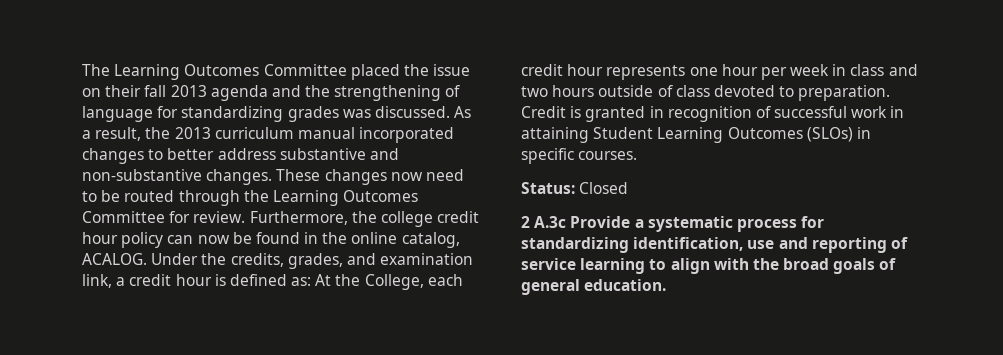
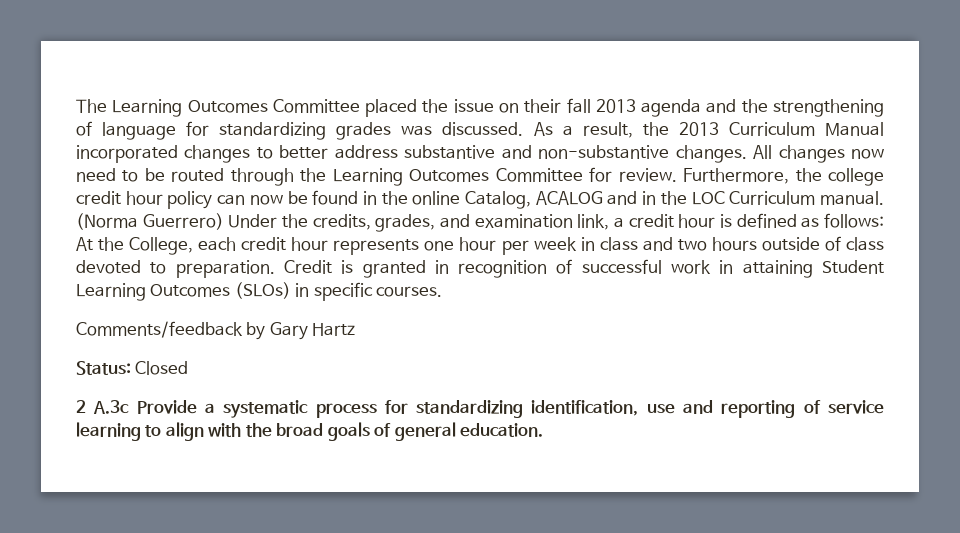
[214,127,355,139] curriculum manual -> [728,122,885,136] Curriculum Manual
[276,169,321,181] These -> [753,145,773,159] All
[401,232,460,248] [82,253,147,265] catalog, ACALOG. -> [465,191,885,209] [76,213,224,230] Catalog, ACALOG and in the LOC Curriculum manual. (Norma Guerrero)
[291,277,312,286] as: -> [801,213,885,228] as follows:
(638, 155) none -> [76,321,356,340] // Comments/feedback by Gary Hartz

